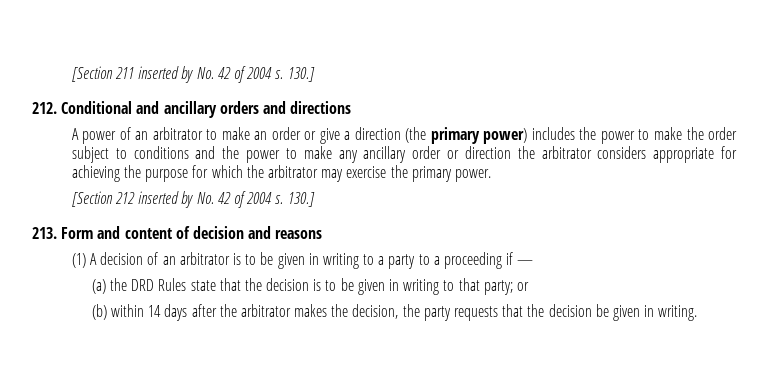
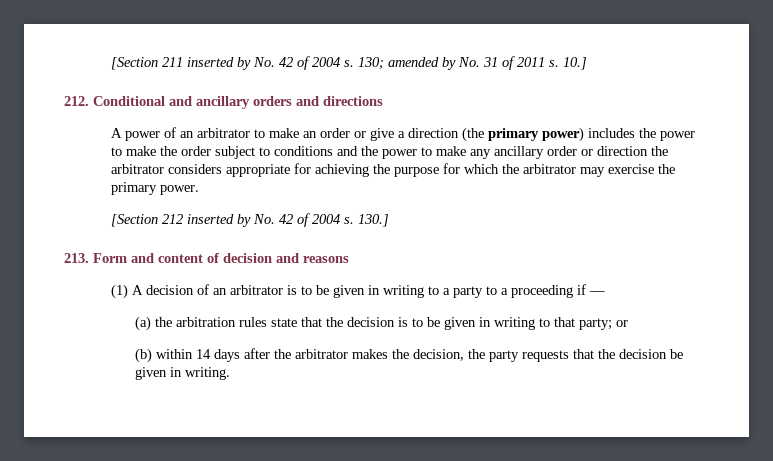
[287,67,315,82] 130.] -> [358,56,588,70] 130; amended by No. 31 of 2011 s. 10.]
[131,278,187,291] DRD Rules -> [176,317,268,327] arbitration rules

